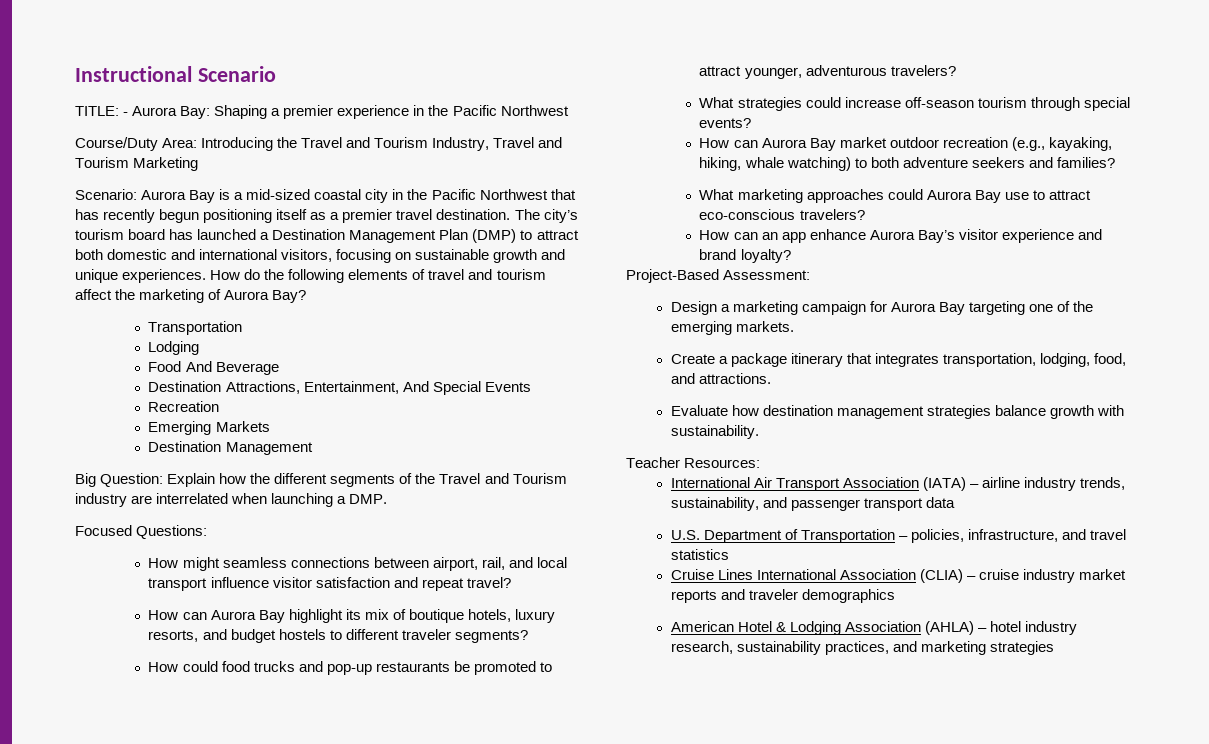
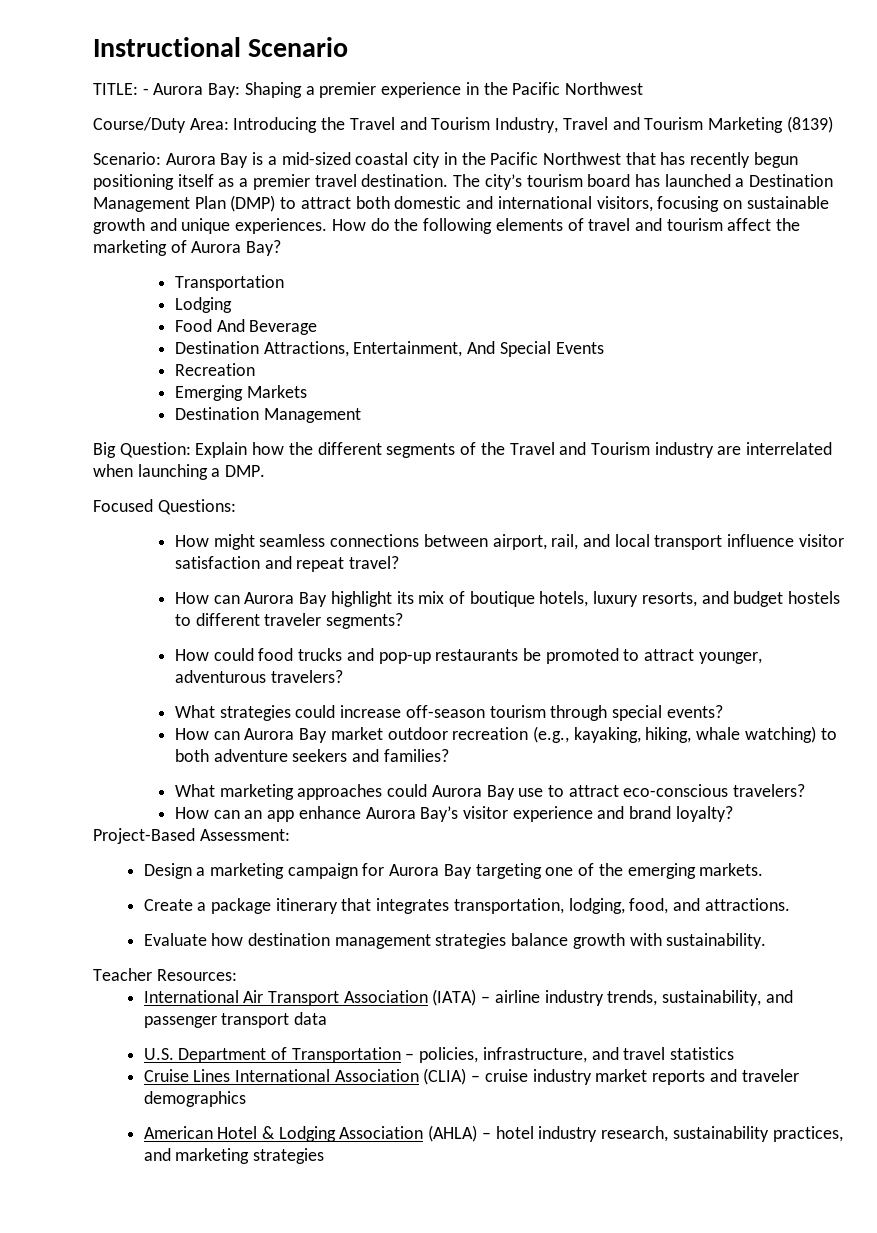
(199, 164) none -> [786,116,833,133] (8139)

